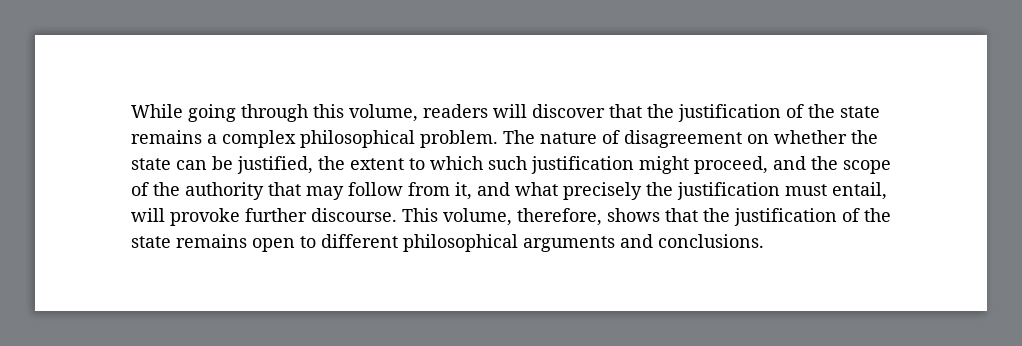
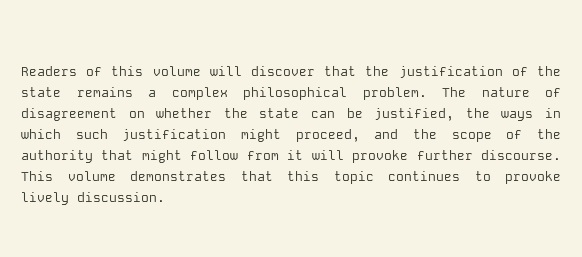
[131,104,488,122] While going through this volume, readers -> [21,66,201,76] Readers of this volume
[350,158,425,170] extent to -> [501,108,562,121] ways in
[306,186,344,200] may -> [141,150,182,163] might
[455,182,887,200] it, and what precisely the justification must entail, -> [287,150,304,160] it
[443,208,891,226] [131,234,764,252] volume, therefore, shows that the justification of the state remains open to different philosophical arguments and conclusions. -> [67,171,561,184] [21,192,165,205] volume demonstrates that this topic continues to provoke lively discussion.

